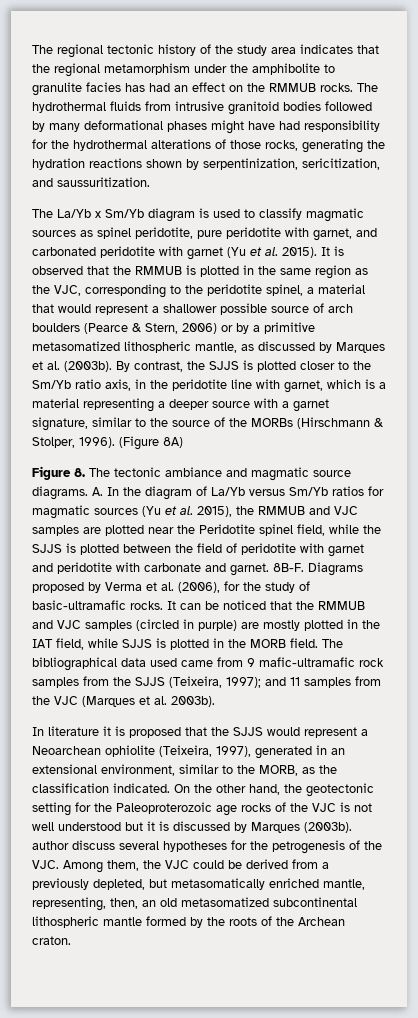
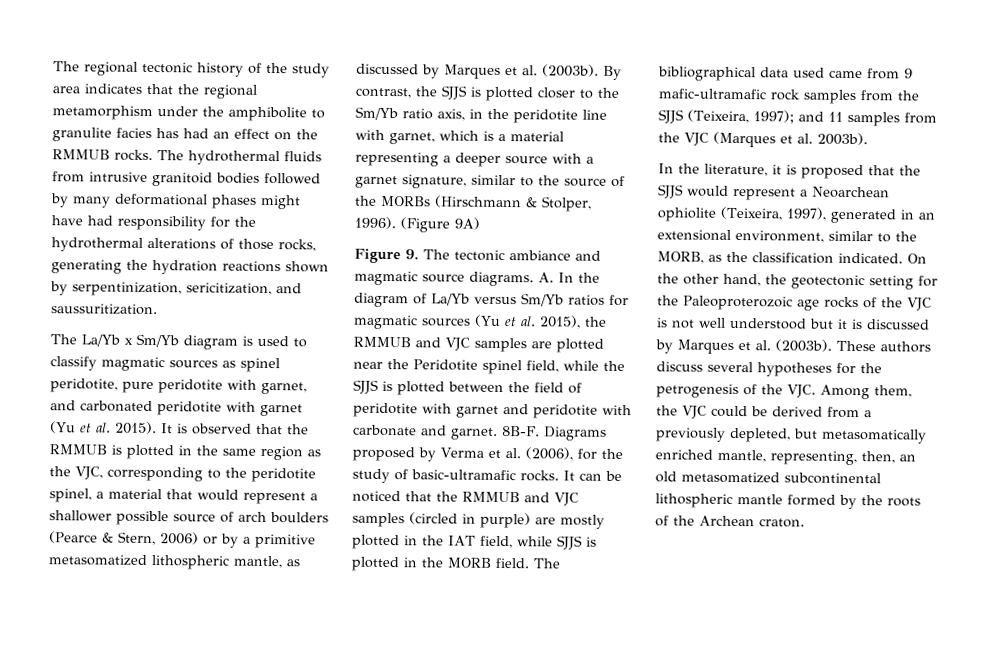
[163,437,183,448] 8A) -> [454,217,480,230] 9A)
[74,468,85,477] 8. -> [405,249,419,260] 9.
[48,726,99,736] literature -> [678,163,768,177] the literature,
[304,822,352,833] [32,841,69,850] (2003b). author -> [738,339,931,353] et al. (2003b). These authors

